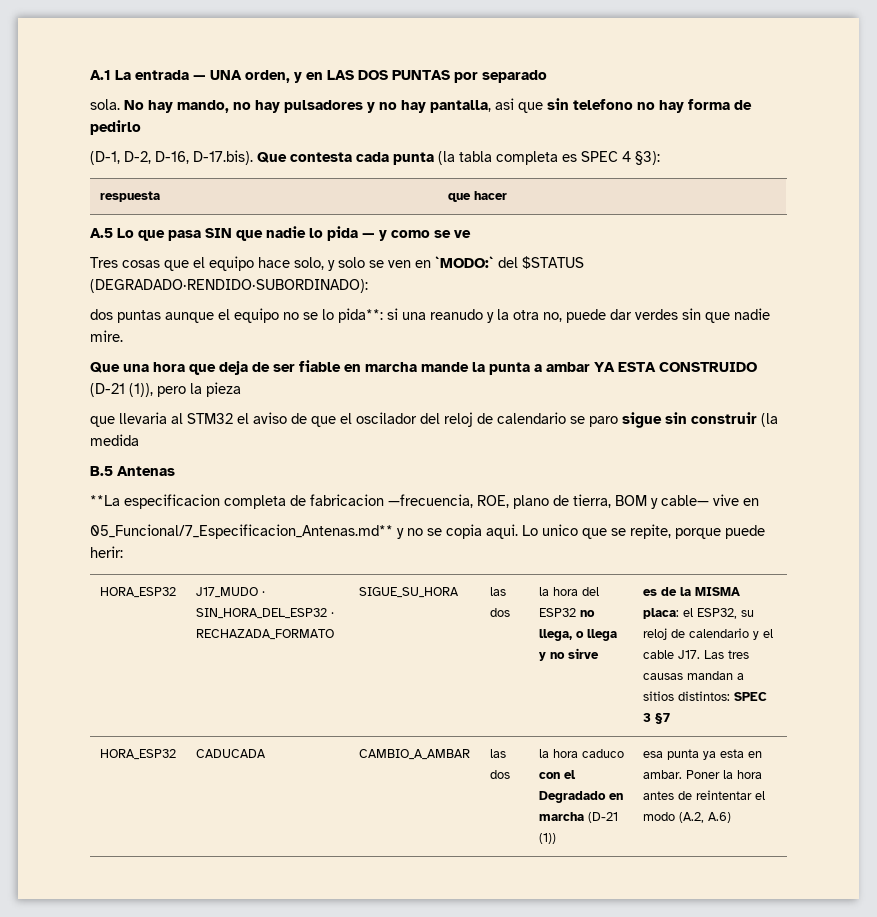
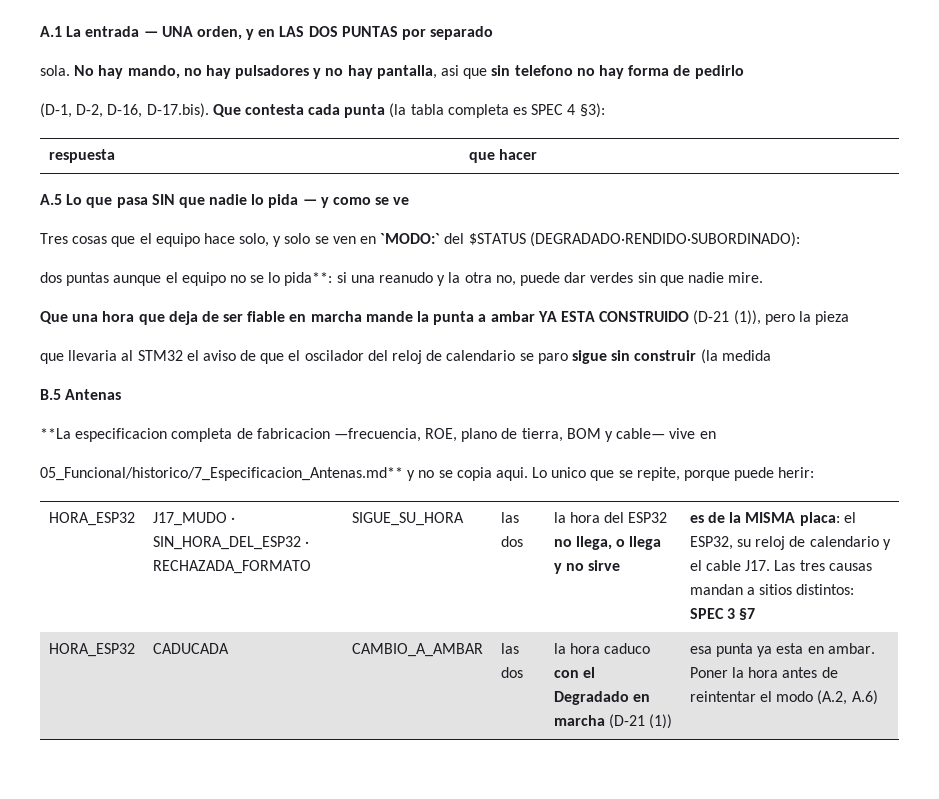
[90,524,393,539] 05_Funcional/7_Especificacion_Antenas.md** -> [40,467,403,481] 05_Funcional/historico/7_Especificacion_Antenas.md**

